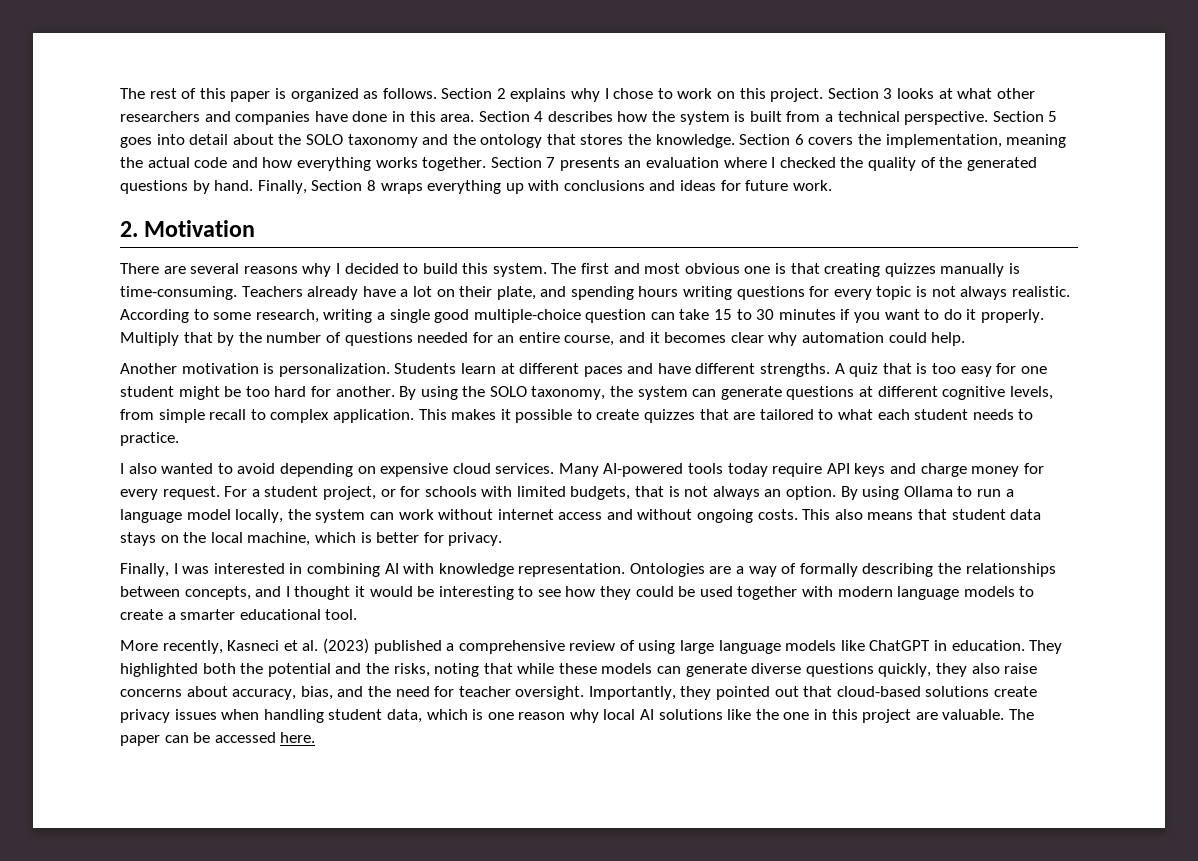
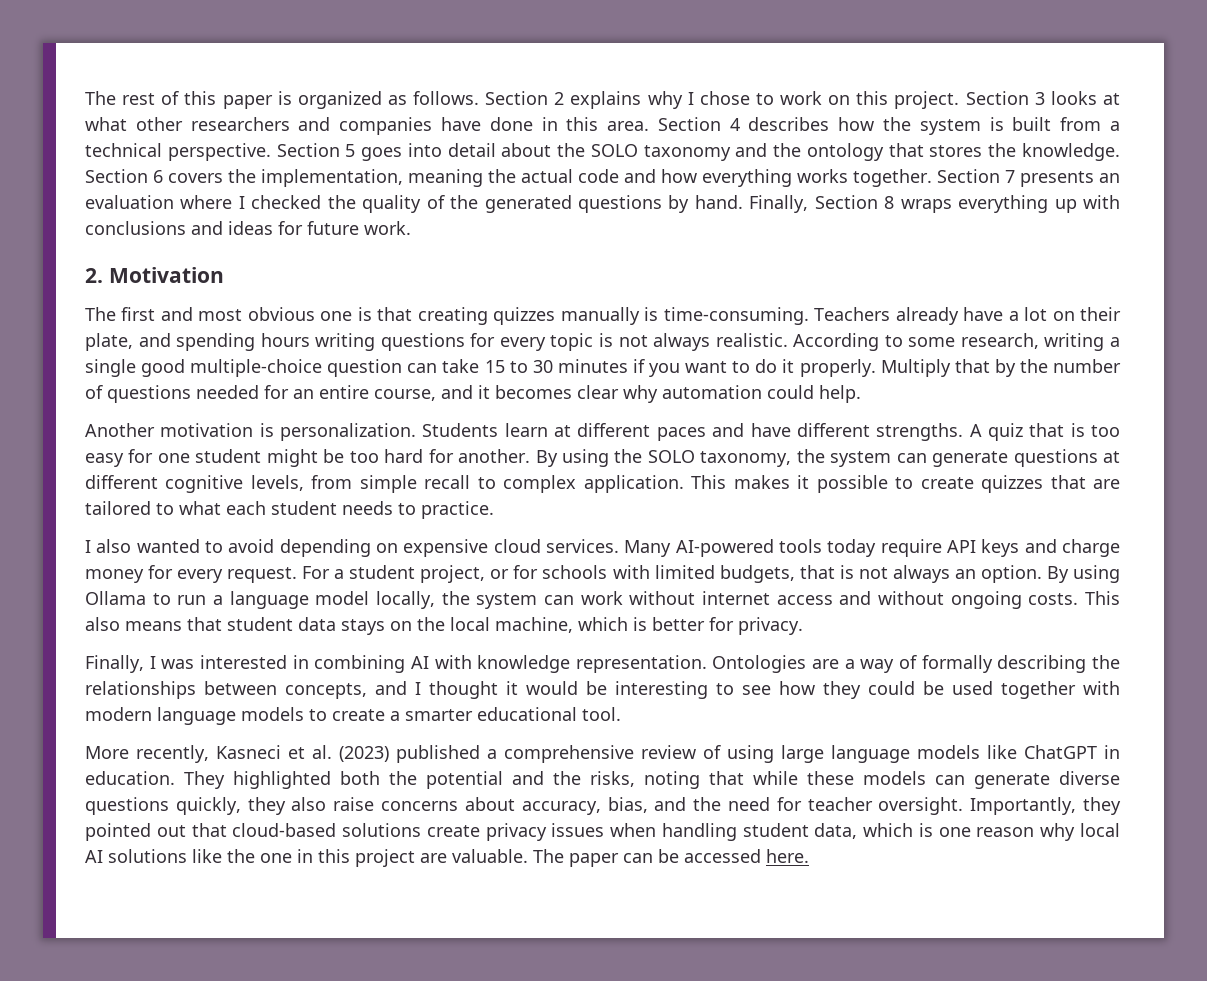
[120,263,547,277] There are several reasons why I decided to build this system. -> (224, 275) none

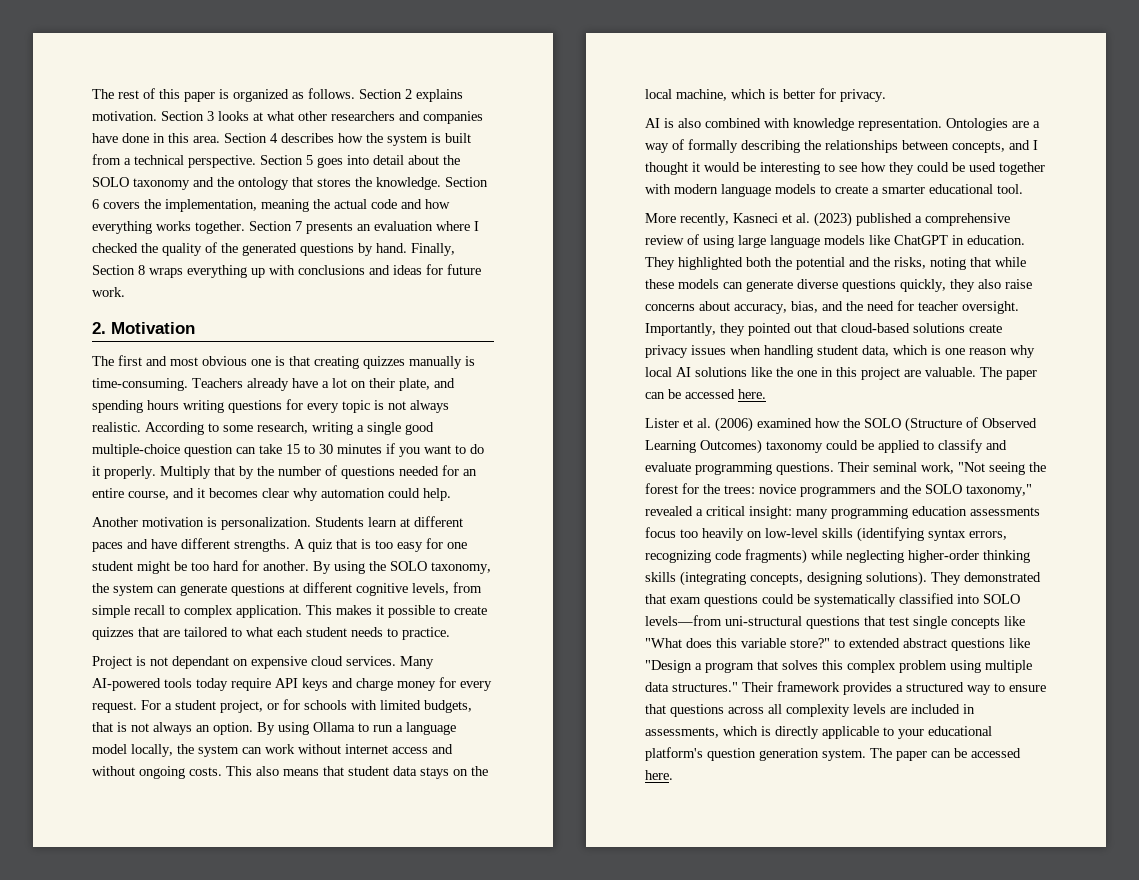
[647,91,960,109] why I chose to work on this project. -> [92,111,157,121] motivation.
[85,539,371,557] I also wanted to avoid depending -> [92,656,229,669] Project is not dependant
[85,655,429,673] Finally, I was interested in combining AI -> [645,118,761,128] AI is also combined
(809, 856) none -> [645,417,1037,432] [645,439,1007,454] [645,462,1046,475] [645,483,1032,497] [645,506,1040,519] [645,527,1007,542] [645,549,1030,564] [645,571,1041,586] [645,593,1020,607] [645,615,1025,629] [645,638,1030,651] [645,660,1032,673] [645,681,1046,695] [645,704,975,717] [645,726,992,739] [645,747,1021,761] [645,770,673,780] // Lister et al. (2006) examined how the SOLO (Structure of Observed Learning Outcomes) taxonomy could be applied to classify and evaluate programming questions. Their seminal work, "Not seeing the forest for the trees: novice programmers and the SOLO taxonomy," revealed a critical insight: many programming education assessments focus too heavily on low-level skills (identifying syntax errors, recognizing code fragments) while neglecting higher-order thinking skills (integrating concepts, designing solutions). They demonstrated that exam questions could be systematically classified into SOLO levels—from uni-structural questions that test single concepts like "What does this variable store?" to extended abstract questions like "Design a program that solves this complex problem using multiple data structures." Their framework provides a structured way to ensure that questions across all complexity levels are included in assessments, which is directly applicable to your educational platform's question generation system. The paper can be accessed here.

